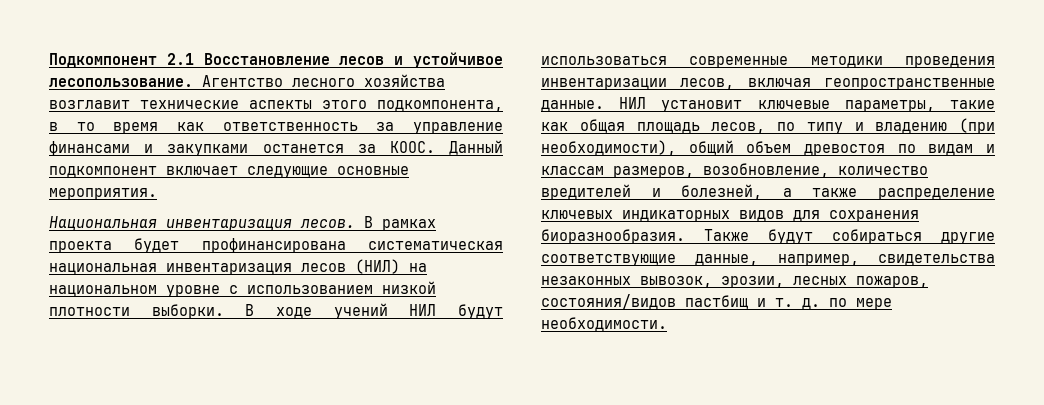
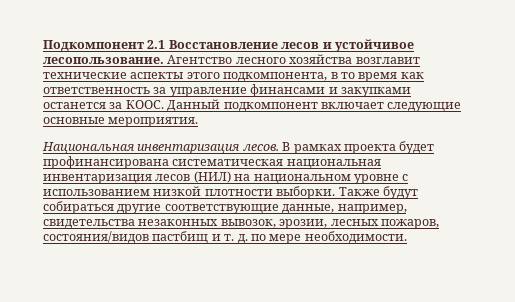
[245,303,504,319] [541,56,995,68] [541,78,995,90] [541,97,995,112] [541,118,995,134] [541,140,995,156] [541,163,928,178] [541,184,995,200] [541,210,919,222] [541,229,685,244] В ходе учений НИЛ будут использоваться современные методики проведения инвентаризации лесов, включая геопространственные данные. НИЛ установит ключевые параметры, такие как общая площадь лесов, по типу и владению (при необходимости), общий объем древостоя по видам и классам размеров, возобновление, количество вредителей и болезней, а также распределение ключевых индикаторных видов для сохранения биоразнообразия. -> (336, 192) none

